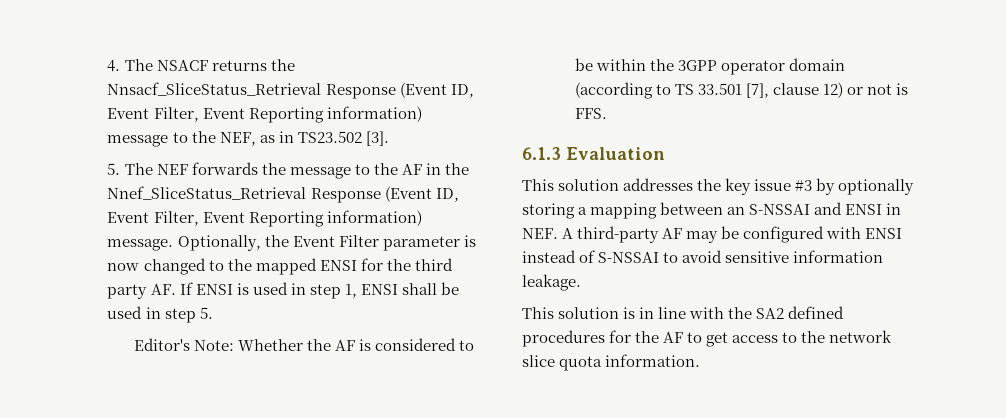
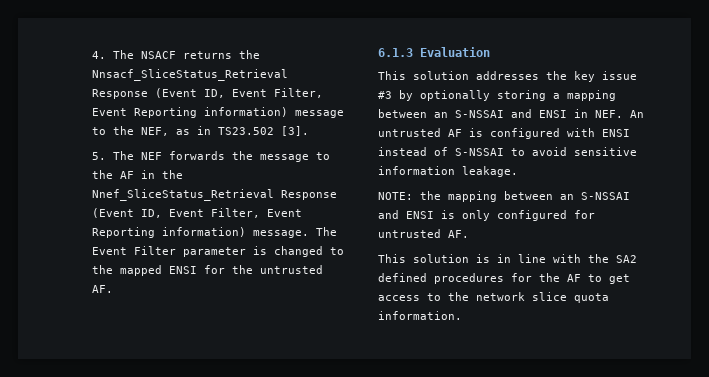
[177,235,289,251] Optionally, the -> [315,227,337,236] The
[107,263,140,271] now -> (267, 250) none
[414,258,453,271] [107,282,459,299] [107,306,213,323] [133,338,475,351] [574,58,846,75] [574,82,909,99] [574,108,607,119] third party AF. If ENSI is used in step 1, ENSI shall be used in step 5. // Editor's Note: Whether the AF is considered to be within the 3GPP operator domain (according to TS 33.501 [7], clause 12) or not is FFS. -> [259,265,323,274] [91,285,113,293] untrusted AF.
[562,226,740,243] A third-party AF may be -> [630,110,644,118] [378,128,483,137] An untrusted AF is
(581, 282) none -> [378,191,630,202] [378,210,595,221] [378,229,469,238] // NOTE: the mapping between an S-NSSAI and ENSI is only configured for untrusted AF.

